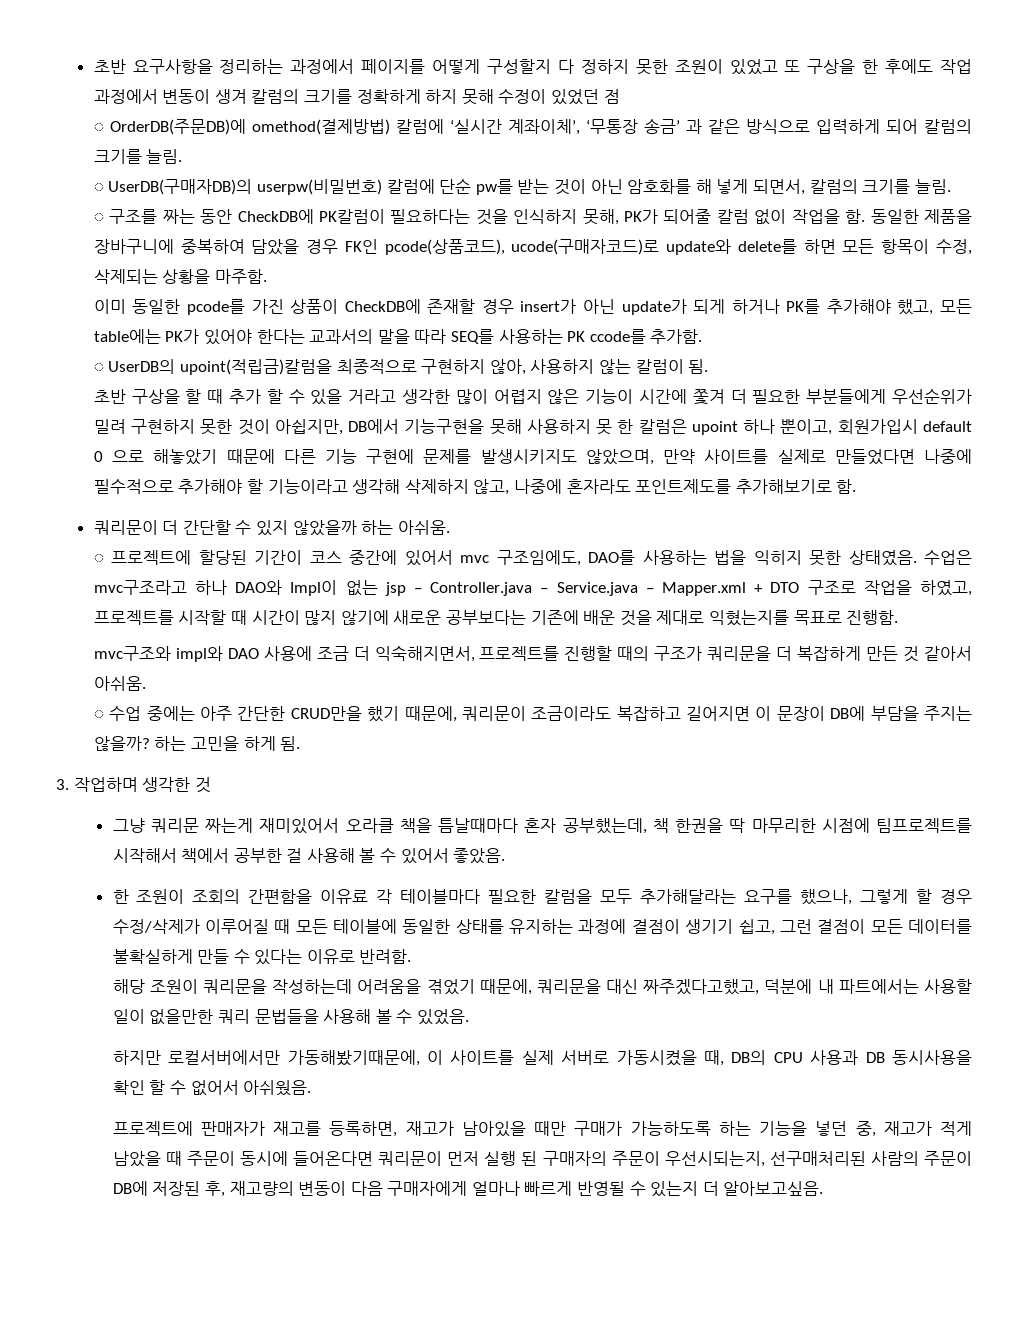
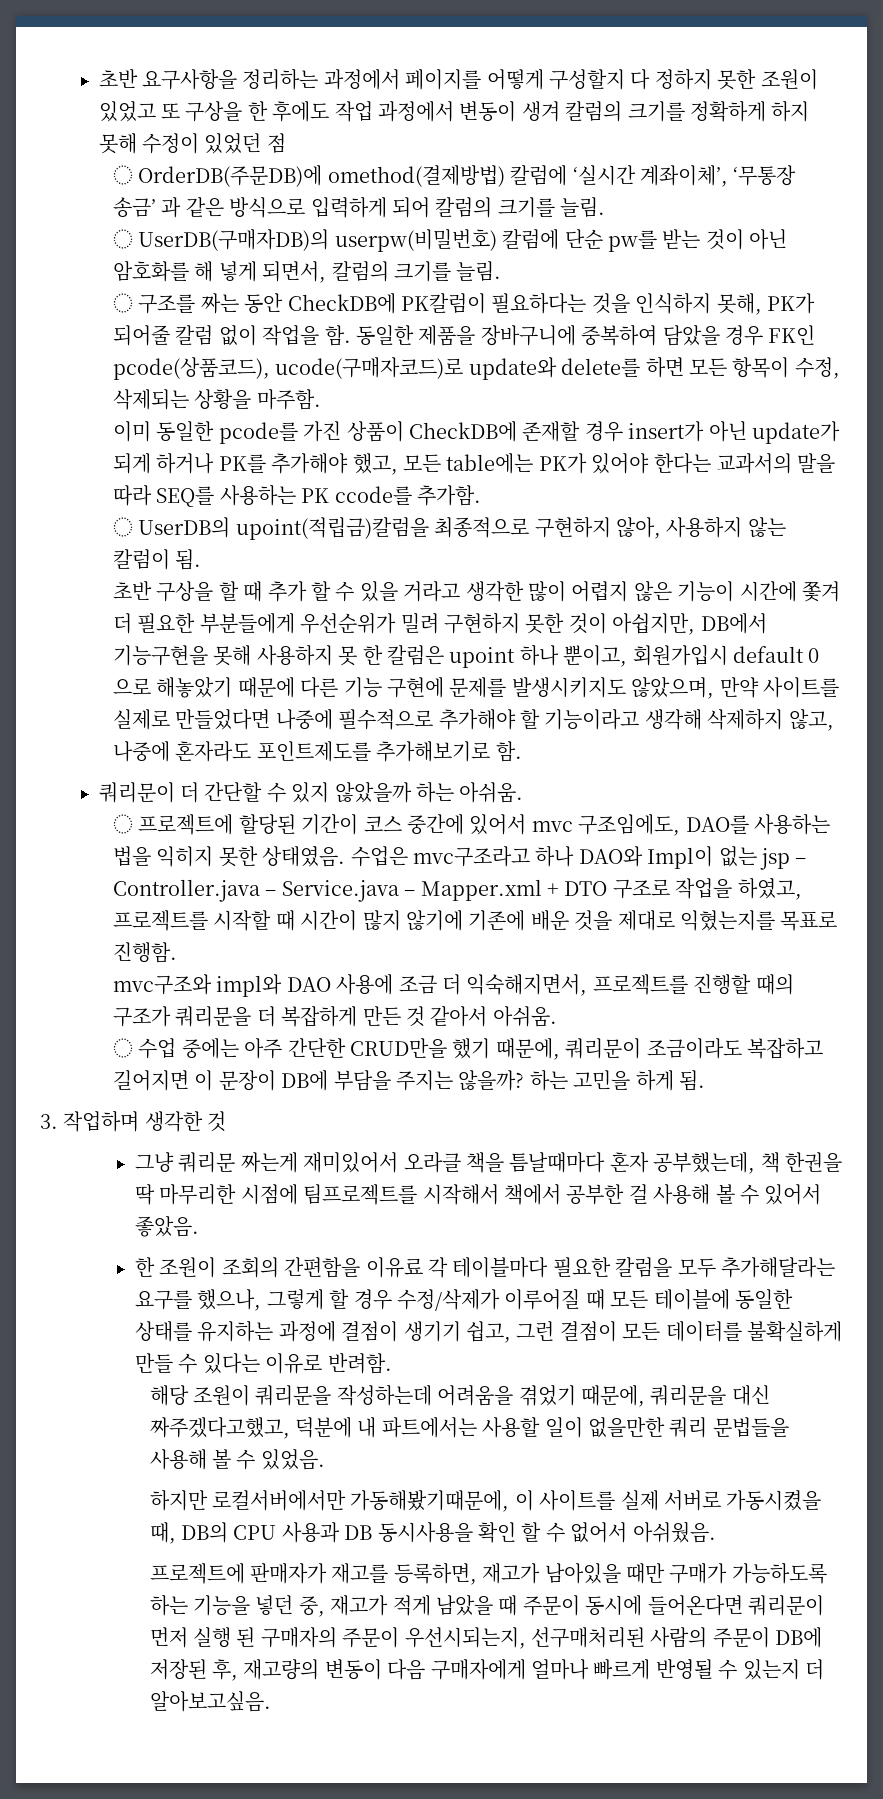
[393,610,526,625] 새로운 공부보다는 -> (464, 920) none

